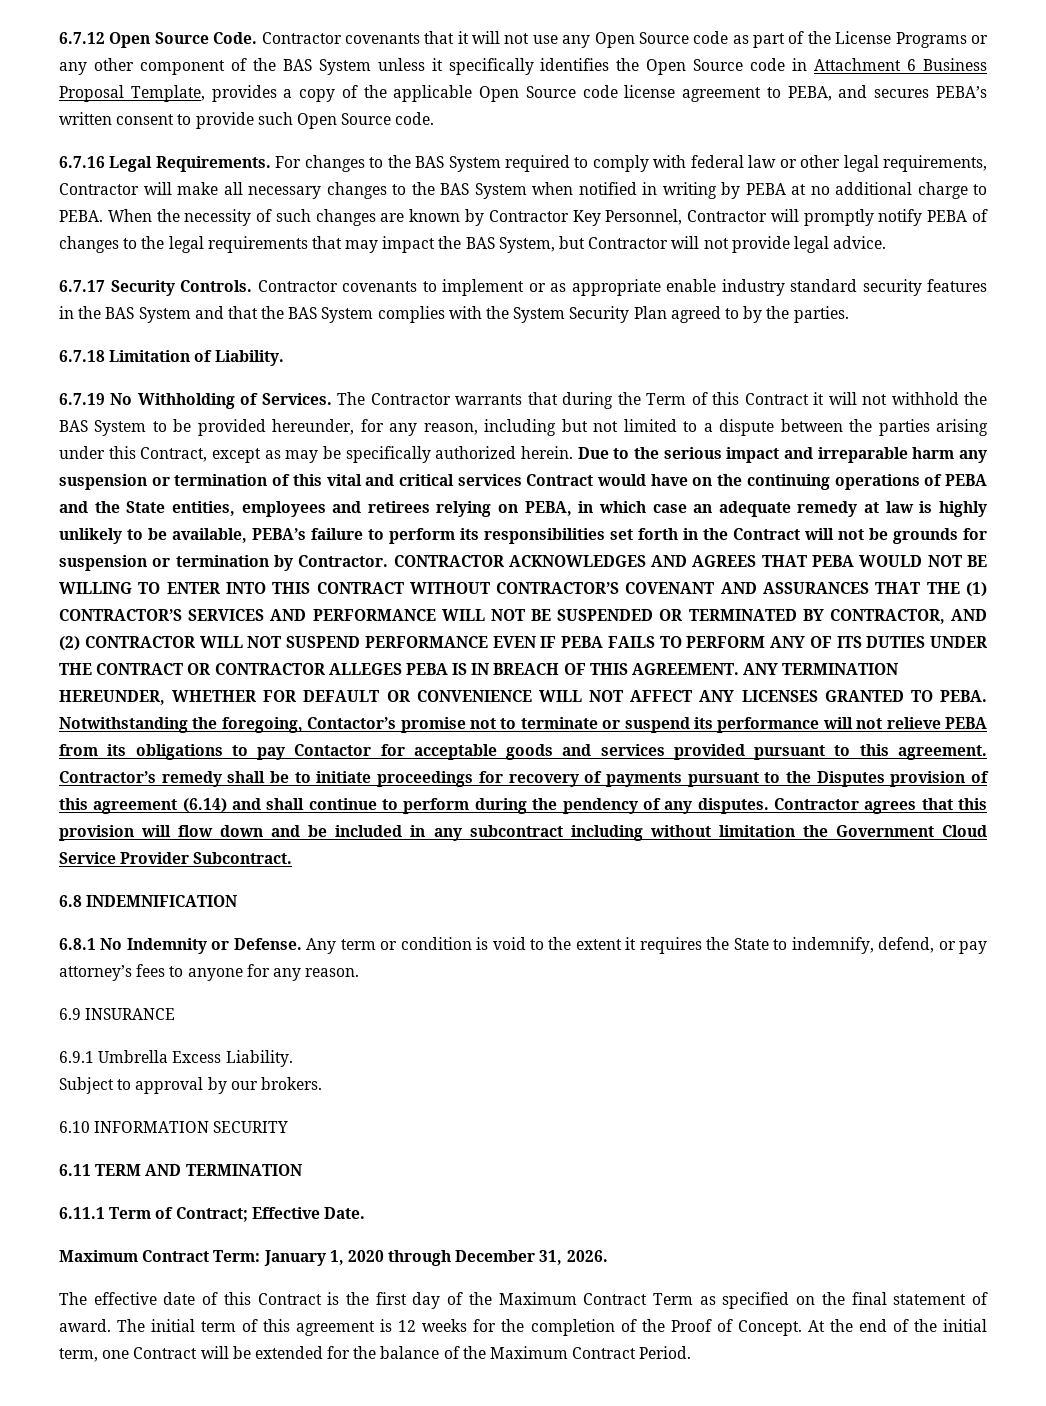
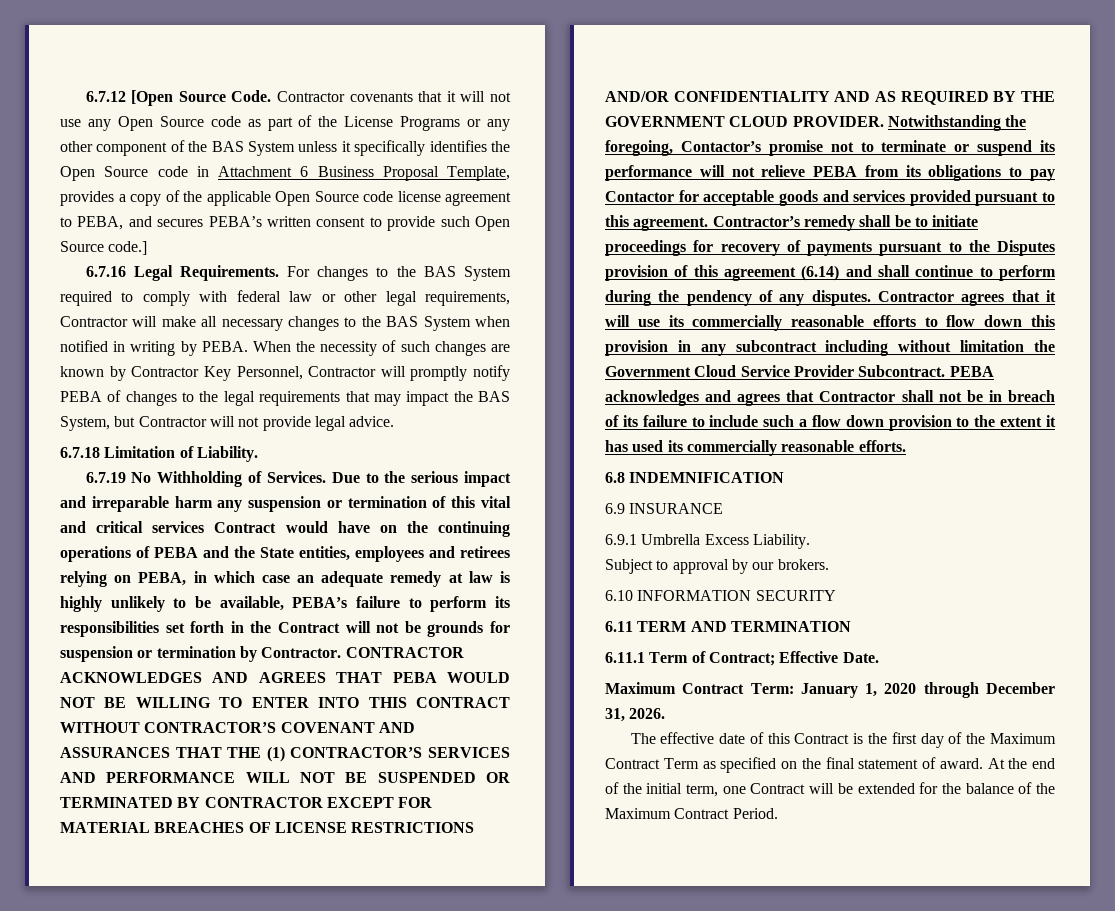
[109,32,151,48] Open -> [131,90,174,106] [Open
[395,112,435,125] code. -> [108,241,148,255] code.]
[745,182,987,199] PEBA at no additional charge to -> (197, 348) none
[59,279,987,296] [59,306,849,323] // 6.7.17 Security Controls. Contractor covenants to implement or as appropriate enable industry standard security features in the BAS System and that the BAS System complies with the System Security Plan agreed to by the parties. -> (395, 421) none
[337,392,988,409] [59,419,989,436] [59,446,573,463] The Contractor warrants that during the Term of this Contract it will not withhold the BAS System to be provided hereunder, for any reason, including but not limited to a dispute between the parties arising under this Contract, except as may be specifically authorized herein. -> (326, 477) none
[829,609,987,624] [59,636,988,651] [59,663,899,675] [59,690,988,705] CONTRACTOR, AND (2) CONTRACTOR WILL NOT SUSPEND PERFORMANCE EVEN IF PEBA FAILS TO PERFORM ANY OF ITS DUTIES UNDER THE CONTRACT OR CONTRACTOR ALLEGES PEBA IS IN BREACH OF THIS AGREEMENT. ANY TERMINATION HEREUNDER, WHETHER FOR DEFAULT OR CONVENIENCE WILL NOT AFFECT ANY LICENSES GRANTED TO PEBA. -> [204,797,433,808] [60,822,475,833] [605,91,1055,105] [605,116,884,127] CONTRACTOR EXCEPT FOR MATERIAL BREACHES OF LICENSE RESTRICTIONS AND/OR CONFIDENTIALITY AND AS REQUIRED BY THE GOVERNMENT CLOUD PROVIDER.
[958,798,988,810] [59,825,403,841] this provision will flow down and be included -> [1046,290,1056,302] [605,315,1055,331] [605,340,668,356] it will use its commercially reasonable efforts to flow down this provision
[59,895,238,907] [59,937,988,954] [59,964,360,981] // 6.8 INDEMNIFICATION // 6.8.1 No Indemnity or Defense. Any term or condition is void to the extent it requires the State to indemnify, defend, or pay attorney’s fees to anyone for any reason. -> [949,366,994,377] [605,390,1055,406] [605,415,1056,431] [605,440,906,456] [605,472,785,483] PEBA acknowledges and agrees that Contractor shall not be in breach of its failure to include such a flow down provision to the extent it has used its commercially reasonable efforts. // 6.8 INDEMNIFICATION
[117,1319,802,1336] The initial term of this agreement is 12 weeks for the completion of the Proof of Concept. -> (983, 763) none

